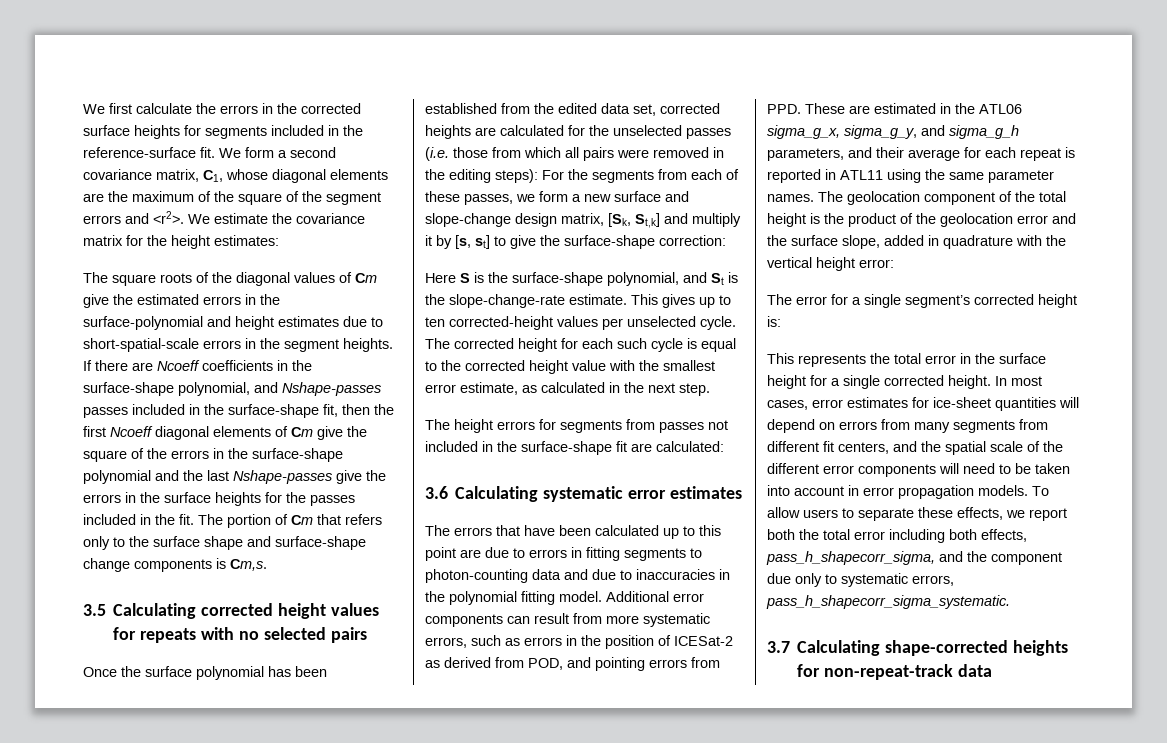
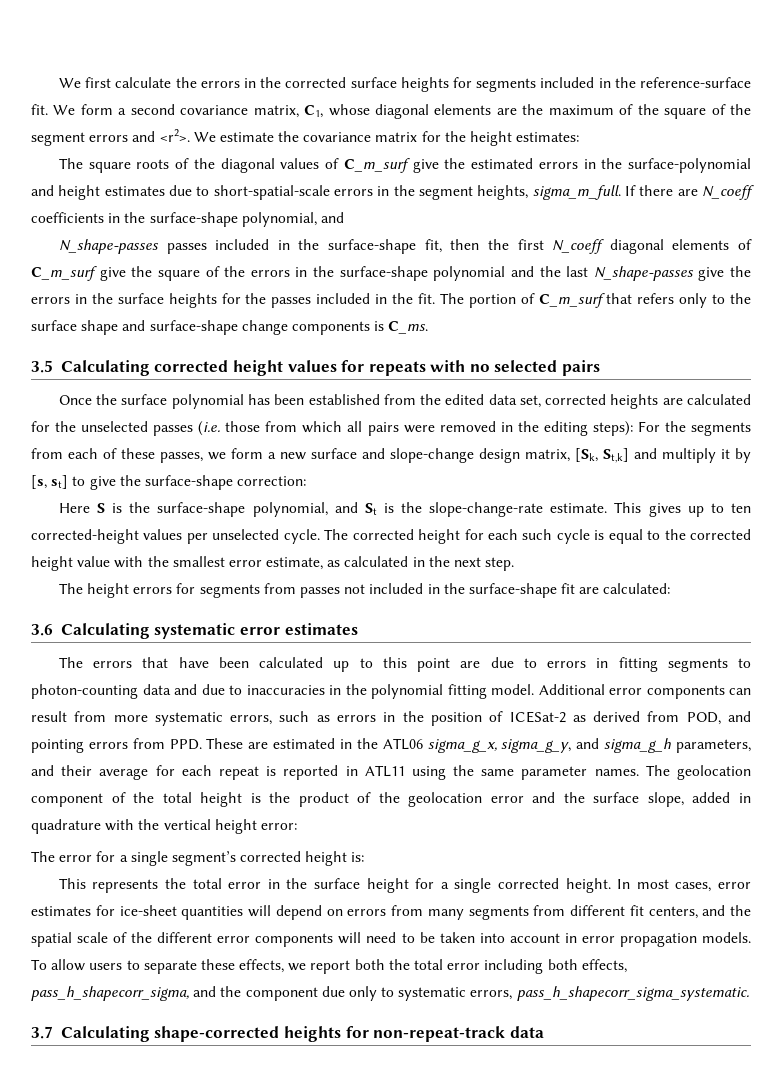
[355,273,377,283] Cm -> [343,158,410,173] C_m_surf
[343,338,393,352] heights. -> [477,185,621,200] heights, sigma_m_full.
[157,360,200,371] Ncoeff -> [702,185,755,200] N_coeff
[282,382,381,396] Nshape-passes -> [58,239,159,254] // N_shape-passes
[110,426,153,437] Ncoeff -> [552,239,605,254] N_coeff
[291,427,313,437] Cm -> [31,266,97,281] C_m_surf
[233,470,332,484] Nshape-passes -> [593,266,694,281] N_shape-passes
[291,515,313,525] Cm -> [538,293,605,308] C_m_surf
[230,559,267,571] Cm,s. -> [388,321,429,334] C_ms.

